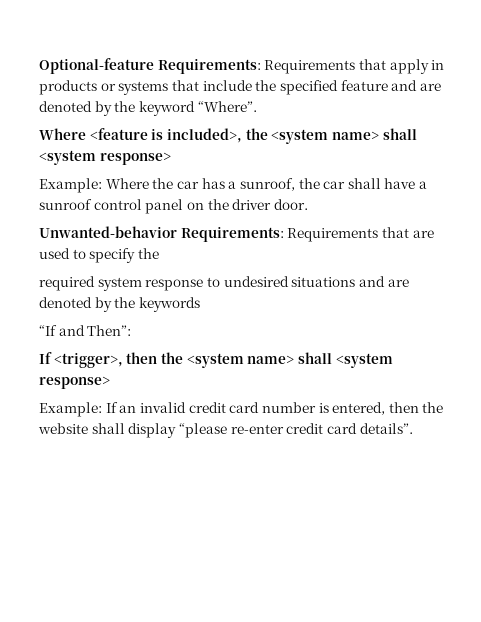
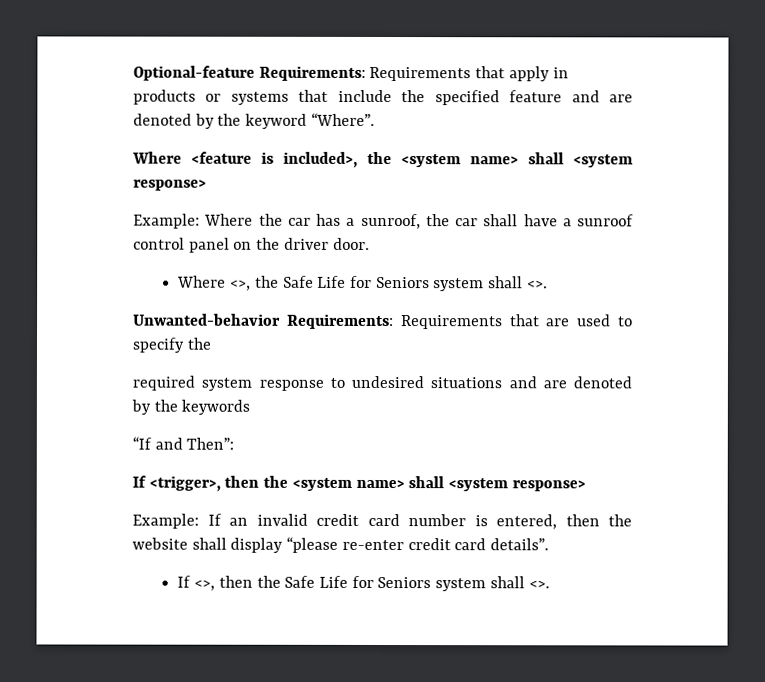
(308, 204) none -> [177,275,548,292] // Where <>, the Safe Life for Seniors system shall <>.
(413, 428) none -> [177,575,550,592] // If <>, then the Safe Life for Seniors system shall <>.

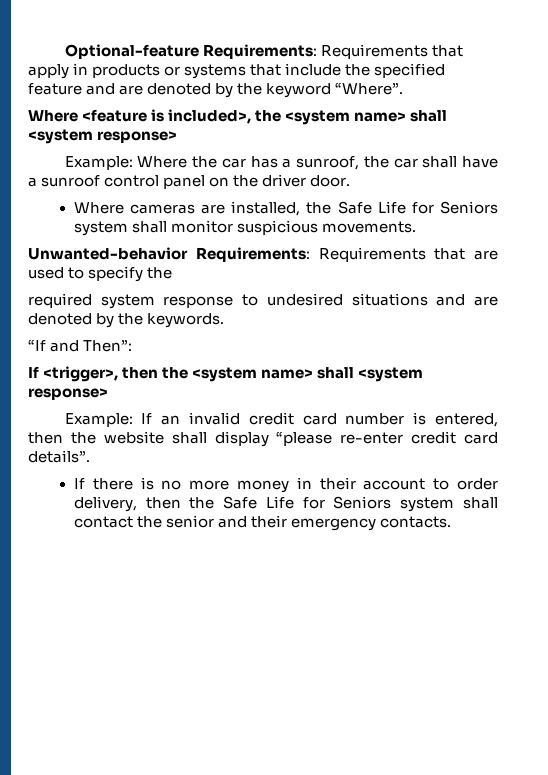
[230,275,548,292] <>, the Safe Life for Seniors system shall <>. -> [130,201,498,216] [73,220,417,236] cameras are installed, the Safe Life for Seniors system shall monitor suspicious movements.
[181,399,251,415] keywords -> [147,313,225,328] keywords.
[194,579,216,591] <>, -> [92,477,499,493] [73,496,137,512] there is no more money in their account to order delivery,
[528,580,550,589] <>. -> [73,515,452,531] contact the senior and their emergency contacts.

